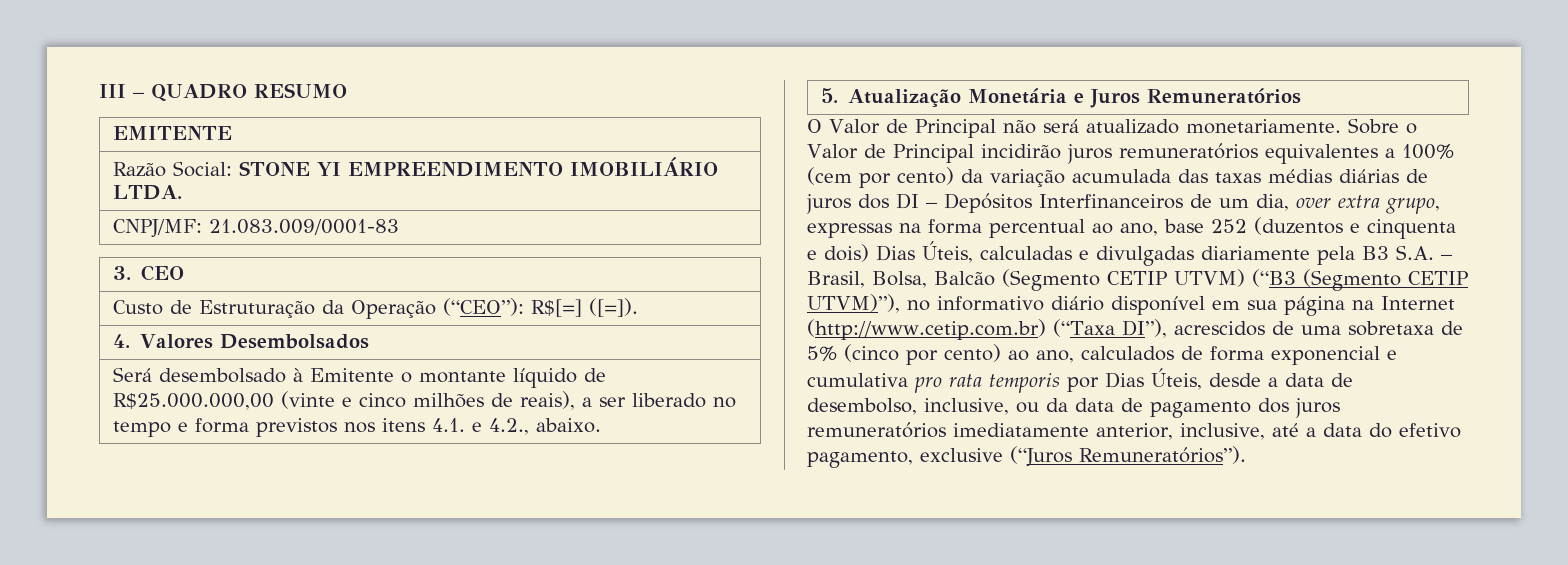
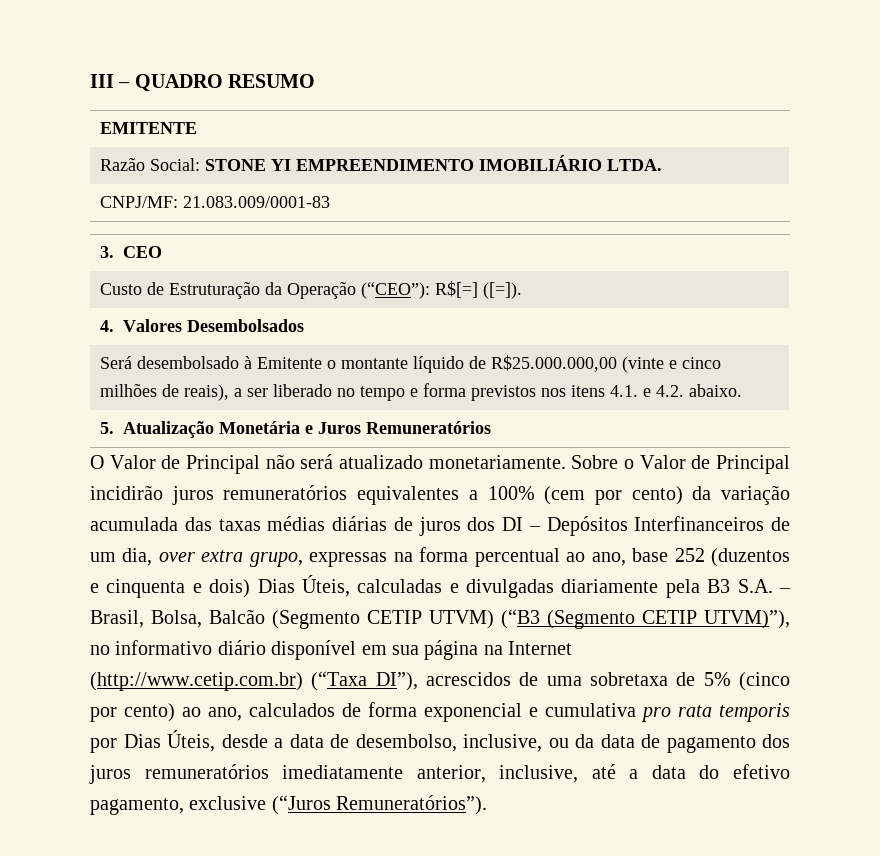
[488,418,529,435] 4.2., -> [655,385,684,397] 4.2.

